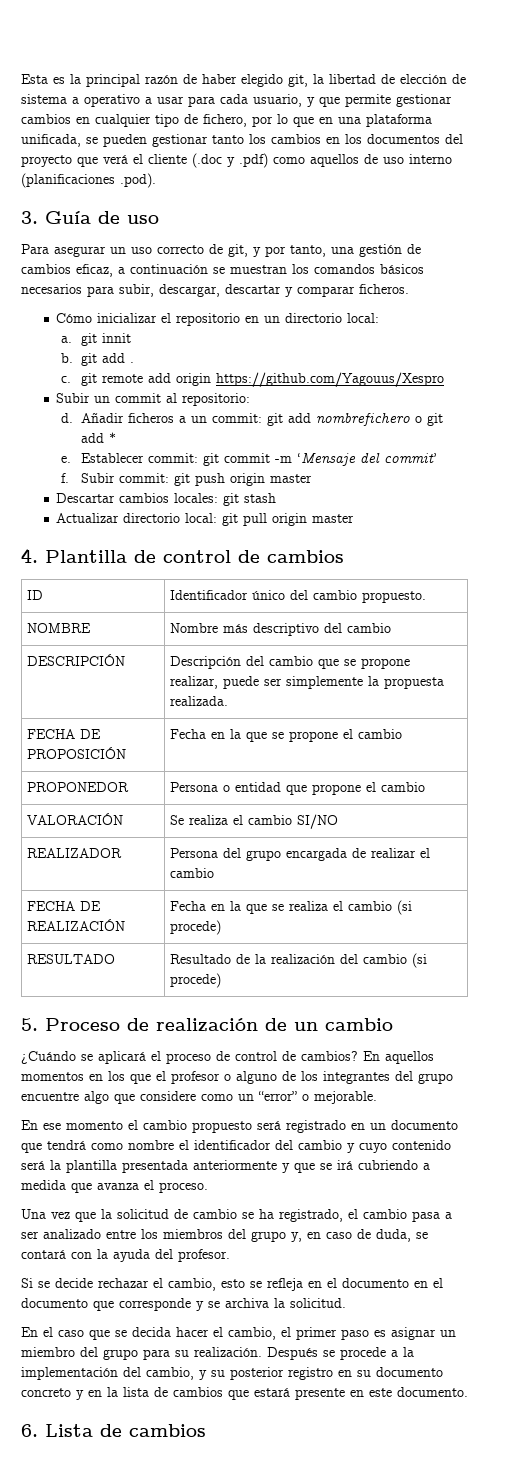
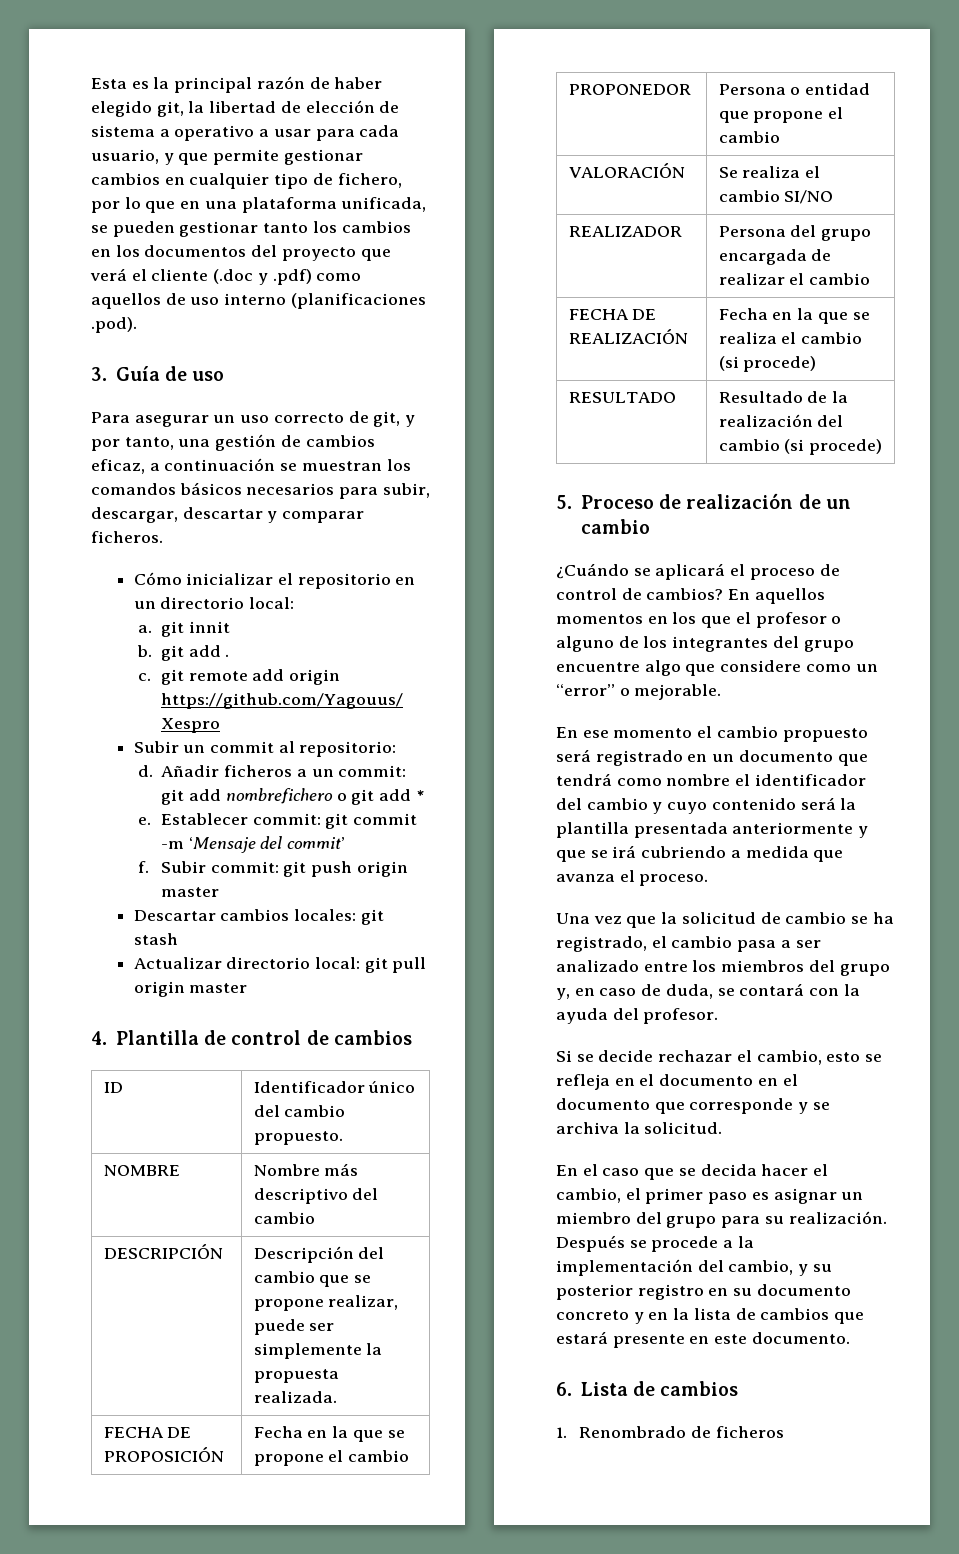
(206, 1430) none -> [556,1426,784,1438] // 1. Renombrado de ficheros

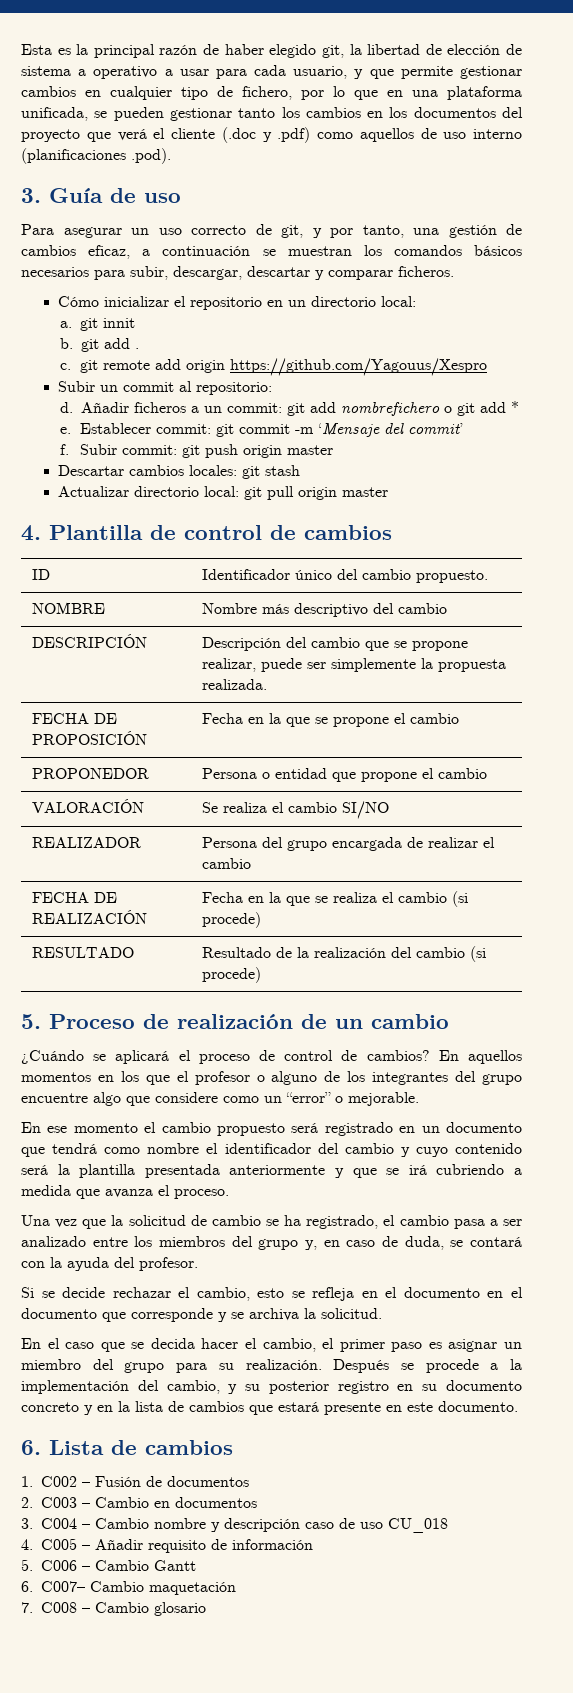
[579,1426,784,1438] Renombrado de ficheros -> [41,1476,249,1487] [21,1497,257,1508] [21,1518,448,1533] [21,1538,313,1553] [21,1559,196,1571] [21,1581,236,1595] [21,1602,206,1616] C002 – Fusión de documentos // 2. C003 – Cambio en documentos // 3. C004 – Cambio nombre y descripción caso de uso CU_018 // 4. C005 – Añadir requisito de información // 5. C006 – Cambio Gantt // 6. C007– Cambio maquetación // 7. C008 – Cambio glosario

